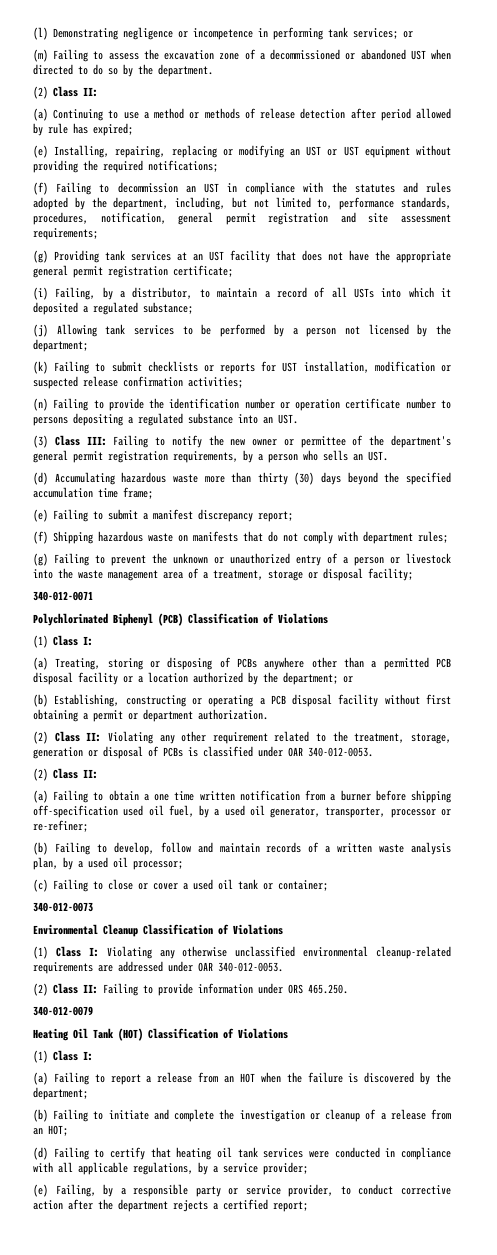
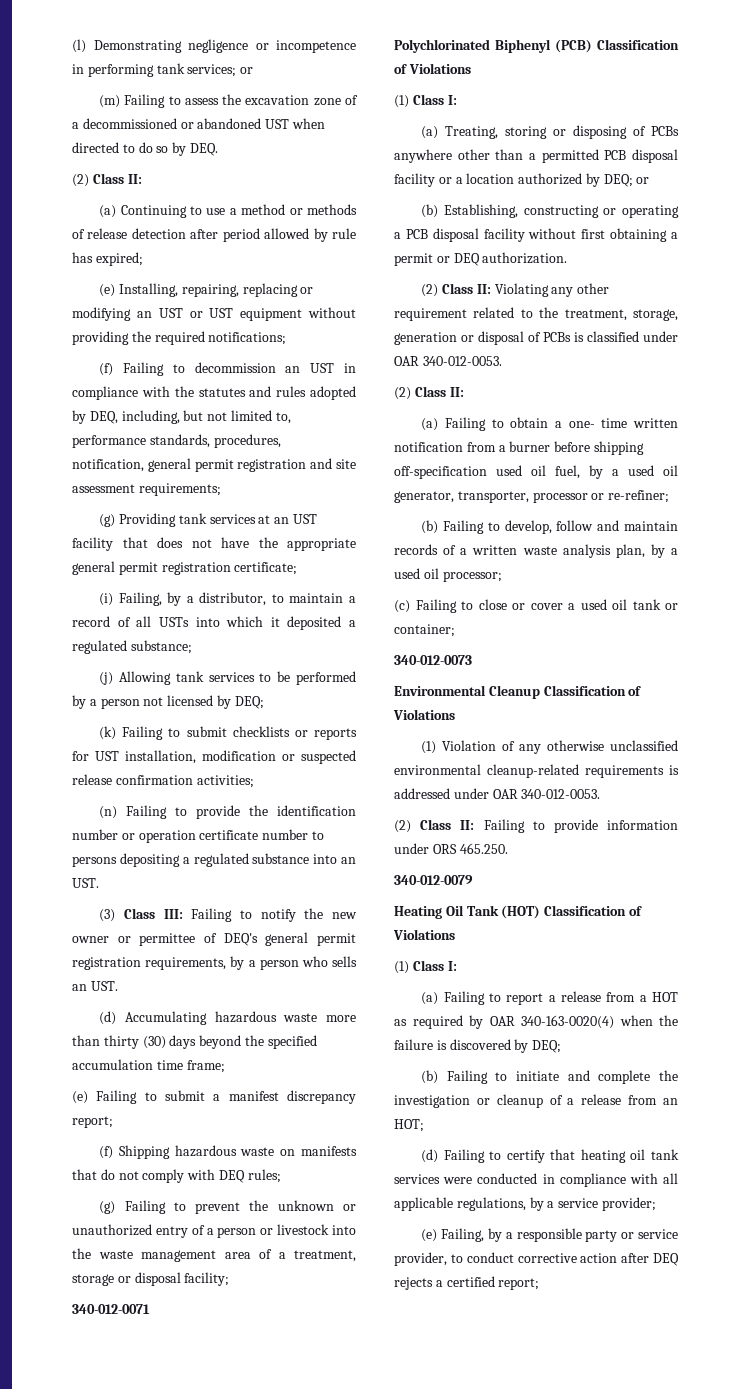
[138,64,213,77] the department. -> [189,143,218,156] DEQ.
[91,197,169,210] the department, -> [89,411,118,424] DEQ,
[435,324,451,335] [33,339,88,352] the department; -> [234,696,264,709] DEQ;
[369,435,452,448] the department's -> [223,933,258,946] DEQ's
[363,531,413,544] department -> [218,1170,245,1183] DEQ
[263,672,338,685] the department; -> [603,174,633,187] DEQ;
[143,709,193,722] department -> [453,253,480,266] DEQ
[154,794,170,801] one -> [568,421,595,428] one-
[55,946,152,959] Class I: Violating -> [442,740,516,751] Violation of
[98,965,113,972] are -> [669,765,679,775] is
[224,1073,255,1083] an HOT -> [639,992,678,1002] [394,1015,614,1029] a HOT as required by OAR 340-163-0020(4)
[436,1072,452,1083] [33,1087,88,1100] the department; -> [532,1040,562,1053] DEQ;
[98,1199,168,1212] the department -> [653,1253,679,1266] DEQ

